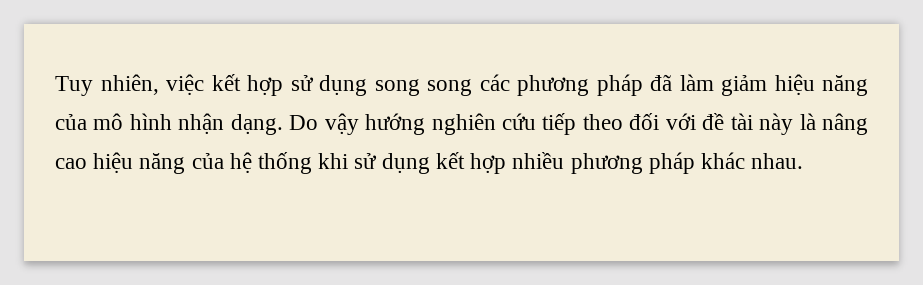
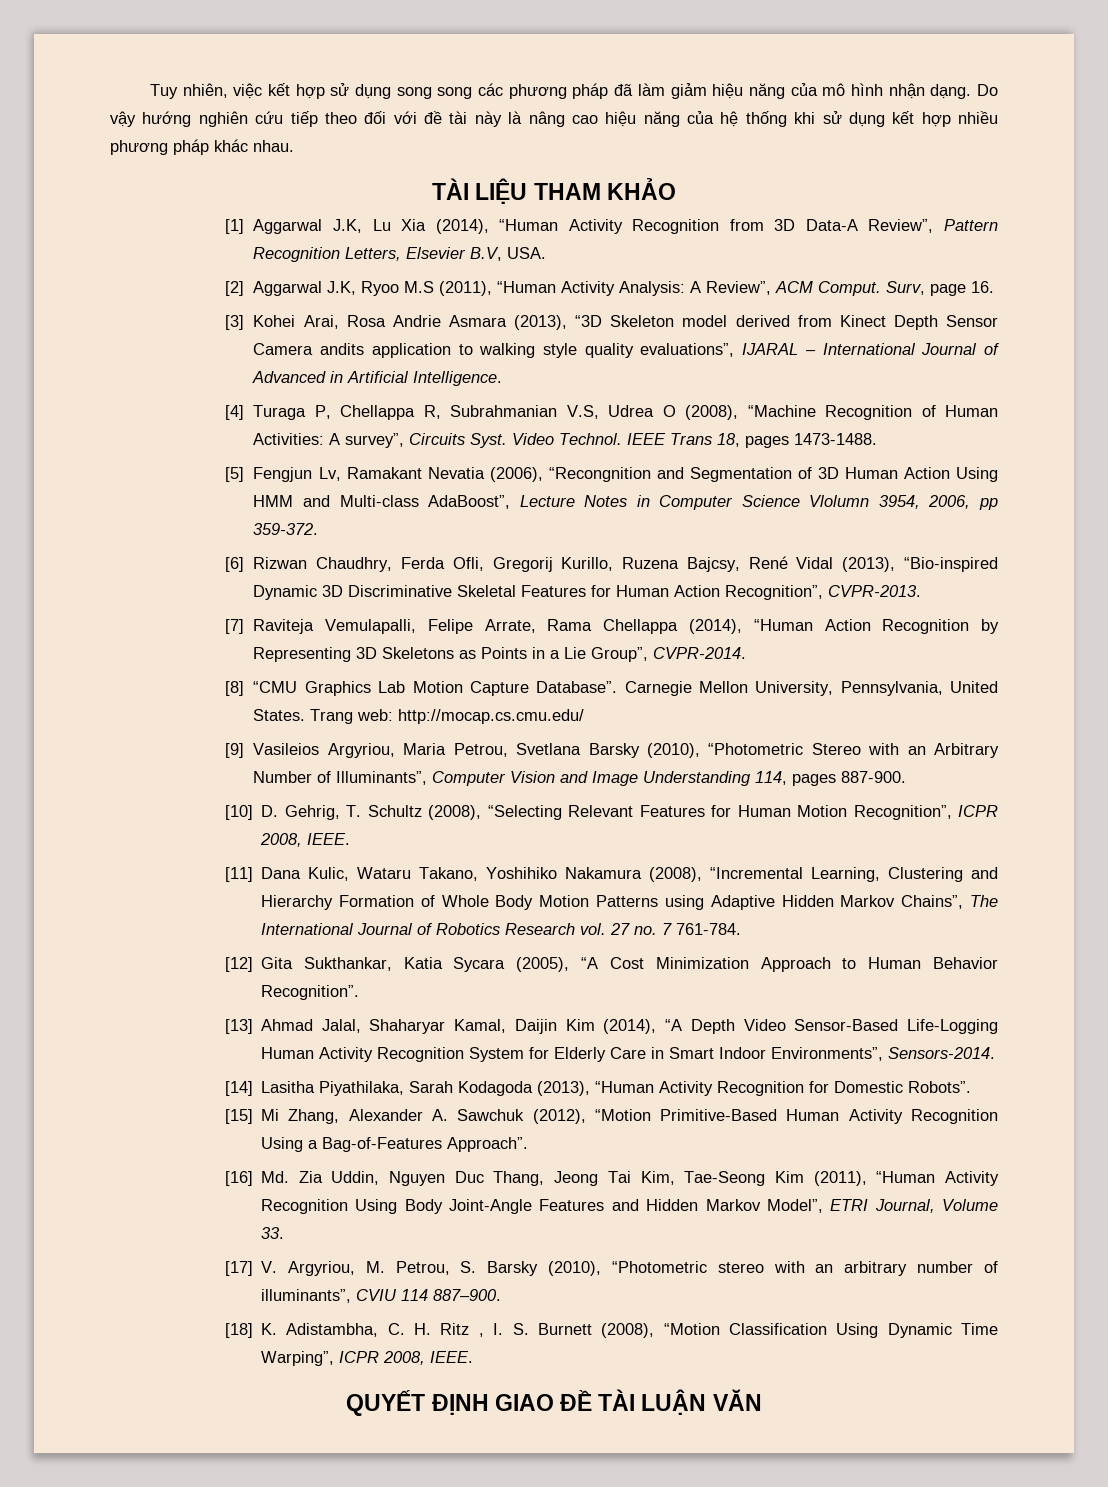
(804, 161) none -> [432,178,676,204] [224,219,998,234] [253,247,547,262] [224,281,995,296] [224,315,998,330] [253,343,1001,358] [252,371,503,386] [224,405,999,420] [253,433,878,448] [224,467,998,482] [253,495,998,510] [253,523,319,535] [224,556,999,572] [253,585,922,600] [224,619,999,634] [253,647,747,662] [224,681,998,696] [253,709,585,724] [224,743,1000,758] [253,771,907,786] [224,805,998,820] [260,833,351,847] [224,867,999,882] [261,895,999,910] [261,923,742,935] [224,957,998,972] [261,985,360,1000] [224,1019,998,1034] [261,1047,996,1062] [224,1081,972,1096] [224,1109,998,1124] [261,1137,529,1152] [224,1171,999,1186] [261,1199,999,1214] [261,1227,285,1239] [224,1261,999,1276] [261,1289,502,1303] [224,1323,999,1338] [261,1351,474,1366] [346,1389,762,1416] // TÀI LIỆU THAM KHẢO // [1] Aggarwal J.K, Lu Xia (2014), “Human Activity Recognition from 3D Data-A Review”, Pattern Recognition Letters, Elsevier B.V, USA. // [2] Aggarwal J.K, Ryoo M.S (2011), “Human Activity Analysis: A Review”, ACM Comput. Surv, page 16. // [3] Kohei Arai, Rosa Andrie Asmara (2013), “3D Skeleton model derived from Kinect Depth Sensor Camera andits application to walking style quality evaluations”, IJARAL – International Journal of Advanced in Artificial Intelligence. // [4] Turaga P, Chellappa R, Subrahmanian V.S, Udrea O (2008), “Machine Recognition of Human Activities: A survey”, Circuits Syst. Video Technol. IEEE Trans 18, pages 1473-1488. // [5] Fengjun Lv, Ramakant Nevatia (2006), “Recongnition and Segmentation of 3D Human Action Using HMM and Multi-class AdaBoost”, Lecture Notes in Computer Science Vlolumn 3954, 2006, pp 359-372. // [6] Rizwan Chaudhry, Ferda Ofli, Gregorij Kurillo, Ruzena Bajcsy, René Vidal (2013), “Bio-inspired Dynamic 3D Discriminative Skeletal Features for Human Action Recognition”, CVPR-2013. // [7] Raviteja Vemulapalli, Felipe Arrate, Rama Chellappa (2014), “Human Action Recognition by Representing 3D Skeletons as Points in a Lie Group”, CVPR-2014. // [8] “CMU Graphics Lab Motion Capture Database”. Carnegie Mellon University, Pennsylvania, United States. Trang web: http://mocap.cs.cmu.edu/ // [9] Vasileios Argyriou, Maria Petrou, Svetlana Barsky (2010), “Photometric Stereo with an Arbitrary Number of Illuminants”, Computer Vision and Image Understanding 114, pages 887-900. // [10] D. Gehrig, T. Schultz (2008), “Selecting Relevant Features for Human Motion Recognition”, ICPR 2008, IEEE. // [11] Dana Kulic, Wataru Takano, Yoshihiko Nakamura (2008), “Incremental Learning, Clustering and Hierarchy Formation of Whole Body Motion Patterns using Adaptive Hidden Markov Chains”, The International Journal of Robotics Research vol. 27 no. 7 761-784. // [12] Gita Sukthankar, Katia Sycara (2005), “A Cost Minimization Approach to Human Behavior Recognition”. // [13] Ahmad Jalal, Shaharyar Kamal, Daijin Kim (2014), “A Depth Video Sensor-Based Life-Logging Human Activity Recognition System for Elderly Care in Smart Indoor Environments”, Sensors-2014. // [14] Lasitha Piyathilaka, Sarah Kodagoda (2013), “Human Activity Recognition for Domestic Robots”. // [15] Mi Zhang, Alexander A. Sawchuk (2012), “Motion Primitive-Based Human Activity Recognition Using a Bag-of-Features Approach”. // [16] Md. Zia Uddin, Nguyen Duc Thang, Jeong Tai Kim, Tae-Seong Kim (2011), “Human Activity Recognition Using Body Joint-Angle Features and Hidden Markov Model”, ETRI Journal, Volume 33. // [17] V. Argyriou, M. Petrou, S. Barsky (2010), “Photometric stereo with an arbitrary number of illuminants”, CVIU 114 887–900. // [18] K. Adistambha, C. H. Ritz , I. S. Burnett (2008), “Motion Classification Using Dynamic Time Warping”, ICPR 2008, IEEE. // QUYẾT ĐỊNH GIAO ĐỀ TÀI LUẬN VĂN

